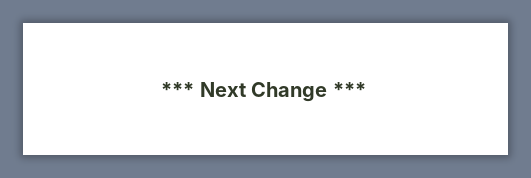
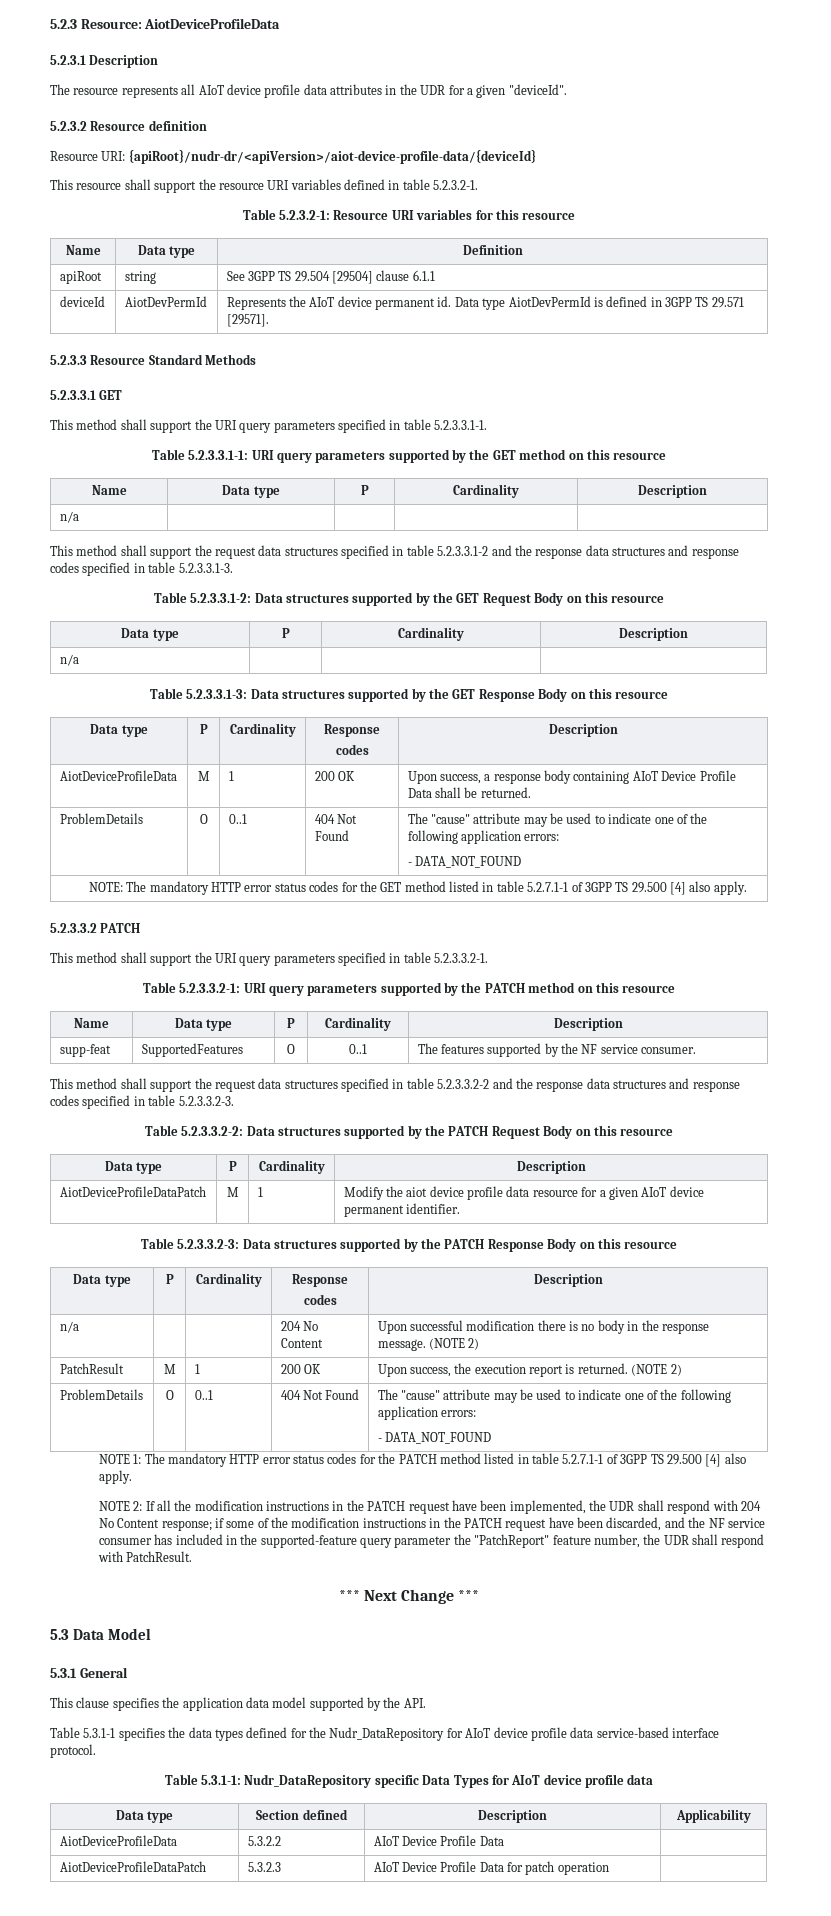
[161,82,366,102] *** Next Change *** -> [50,18,281,29] [50,55,159,68] [50,84,567,98] [50,120,207,131] [50,149,536,164] [50,179,479,193] [242,209,576,220] [65,245,101,255] [137,245,196,258] [462,245,523,255] [59,271,102,284] [124,271,156,284] [226,270,435,284] [59,296,105,307] [124,296,207,307] [226,296,744,310] [226,314,269,327] [50,354,257,365] [50,390,123,400] [50,419,488,433] [151,449,667,463] [91,485,127,495] [222,485,280,498] [360,485,369,495] [453,484,519,498] [638,485,707,498] [59,511,79,523] [50,545,739,559] [50,562,233,576] [153,592,665,606] [121,628,179,641] [281,628,290,638] [398,627,464,641] [619,628,688,641] [59,654,79,666] [149,688,669,702] [90,724,148,737] [199,724,208,734] [229,723,296,737] [324,724,380,737] [335,744,369,755] [548,724,618,737] [59,770,177,781] [197,771,210,781] [228,771,234,781] [314,771,355,781] [407,770,736,784] [407,787,531,798] [59,813,143,824] [199,814,208,824] [228,814,247,824] [314,814,357,824] [314,830,349,841] [407,813,708,827] [407,830,560,844] [407,856,521,868] [88,881,747,895] [50,923,141,933] [50,952,489,966] [142,982,676,996] [74,1018,109,1028] [174,1018,233,1031] [287,1018,295,1028] [325,1017,391,1031] [553,1018,623,1031] [59,1044,111,1057] [141,1043,243,1057] [287,1044,295,1054] [349,1044,367,1054] [417,1043,697,1057] [50,1078,740,1092] [50,1095,234,1109] [144,1125,674,1139] [104,1161,163,1174] [228,1161,237,1171] [258,1160,325,1174] [516,1161,586,1174] [59,1186,206,1197] [226,1187,239,1197] [257,1187,263,1197] [343,1186,704,1200] [343,1203,460,1217] [140,1238,678,1252] [73,1274,131,1287] [165,1274,174,1284] [195,1273,262,1287] [292,1274,348,1287] [303,1294,337,1305] [533,1274,603,1287] [59,1321,79,1333] [280,1321,318,1331] [280,1338,323,1348] [377,1320,709,1334] [377,1338,480,1351] [59,1363,124,1374] [163,1364,176,1374] [194,1364,200,1374] [280,1364,321,1374] [377,1363,682,1377] [59,1389,143,1400] [165,1390,174,1400] [194,1390,213,1400] [280,1389,360,1400] [377,1389,731,1403] [377,1406,476,1420] [377,1432,491,1444] [98,1453,746,1467] [98,1470,132,1484] [98,1500,761,1514] [98,1517,765,1531] [98,1534,765,1548] [97,1551,193,1562] [338,1589,480,1604] [50,1628,151,1640] [50,1667,128,1678] [50,1697,426,1711] [50,1727,719,1741] [50,1744,96,1758] [164,1774,654,1788] [115,1810,174,1823] [256,1809,348,1820] [478,1810,547,1823] [675,1809,751,1823] [59,1835,177,1846] [247,1836,281,1846] [373,1835,504,1846] [59,1861,206,1872] [247,1862,281,1872] [373,1861,609,1875] 5.2.3 Resource: AiotDeviceProfileData // 5.2.3.1 Description // The resource represents all AIoT device profile data attributes in the UDR for a given "deviceId". // 5.2.3.2 Resource definition // Resource URI: {apiRoot}/nudr-dr/<apiVersion>/aiot-device-profile-data/{deviceId} // This resource shall support the resource URI variables defined in table 5.2.3.2-1. // Table 5.2.3.2-1: Resource URI variables for this resource // Name | Data type | Definition // apiRoot | string | See 3GPP TS 29.504 [29504] clause 6.1.1 // deviceId | AiotDevPermId | Represents the AIoT device permanent id. Data type AiotDevPermId is defined in 3GPP TS 29.571 [29571]. // 5.2.3.3 Resource Standard Methods // 5.2.3.3.1 GET // This method shall support the URI query parameters specified in table 5.2.3.3.1-1. // Table 5.2.3.3.1-1: URI query parameters supported by the GET method on this resource // Name | Data type | P | Cardinality | Description // n/a | | | | // This method shall support the request data structures specified in table 5.2.3.3.1-2 and the response data structures and response codes specified in table 5.2.3.3.1-3. // Table 5.2.3.3.1-2: Data structures supported by the GET Request Body on this resource // Data type | P | Cardinality | Description // n/a | | | // Table 5.2.3.3.1-3: Data structures supported by the GET Response Body on this resource // Data type | P | Cardinality | Response // codes | Description // AiotDeviceProfileData | M | 1 | 200 OK | Upon success, a response body containing AIoT Device Profile Data shall be returned. // ProblemDetails | O | 0..1 | 404 Not Found | The "cause" attribute may be used to indicate one of the following application errors: // - DATA_NOT_FOUND // NOTE: The mandatory HTTP error status codes for the GET method listed in table 5.2.7.1-1 of 3GPP TS 29.500 [4] also apply. // 5.2.3.3.2 PATCH // This method shall support the URI query parameters specified in table 5.2.3.3.2-1. // Table 5.2.3.3.2-1: URI query parameters supported by the PATCH method on this resource // Name | Data type | P | Cardinality | Description // supp-feat | SupportedFeatures | O | 0..1 | The features supported by the NF service consumer. // This method shall support the request data structures specified in table 5.2.3.3.2-2 and the response data structures and response codes specified in table 5.2.3.3.2-3. // Table 5.2.3.3.2-2: Data structures supported by the PATCH Request Body on this resource // Data type | P | Cardinality | Description // AiotDeviceProfileDataPatch | M | 1 | Modify the aiot device profile data resource for a given AIoT device permanent identifier. // Table 5.2.3.3.2-3: Data structures supported by the PATCH Response Body on this resource // Data type | P | Cardinality | Response // codes | Description // n/a | | | 204 No Content | Upon successful modification there is no body in the response message. (NOTE 2) // PatchResult | M | 1 | 200 OK | Upon success, the execution report is returned. (NOTE 2) // ProblemDetails | O | 0..1 | 404 Not Found | The "cause" attribute may be used to indicate one of the following application errors: // - DATA_NOT_FOUND // NOTE 1: The mandatory HTTP error status codes for the PATCH method listed in table 5.2.7.1-1 of 3GPP TS 29.500 [4] also apply. // NOTE 2: If all the modification instructions in the PATCH request have been implemented, the UDR shall respond with 204 No Content response; if some of the modification instructions in the PATCH request have been discarded, and the NF service consumer has included in the supported-feature query parameter the "PatchReport" feature number, the UDR shall respond with PatchResult. // *** Next Change *** // 5.3 Data Model // 5.3.1 General // This clause specifies the application data model supported by the API. // Table 5.3.1-1 specifies the data types defined for the Nudr_DataRepository for AIoT device profile data service-based interface protocol. // Table 5.3.1-1: Nudr_DataRepository specific Data Types for AIoT device profile data // Data type | Section defined | Description | Applicability // AiotDeviceProfileData | 5.3.2.2 | AIoT Device Profile Data | // AiotDeviceProfileDataPatch | 5.3.2.3 | AIoT Device Profile Data for patch operation |

